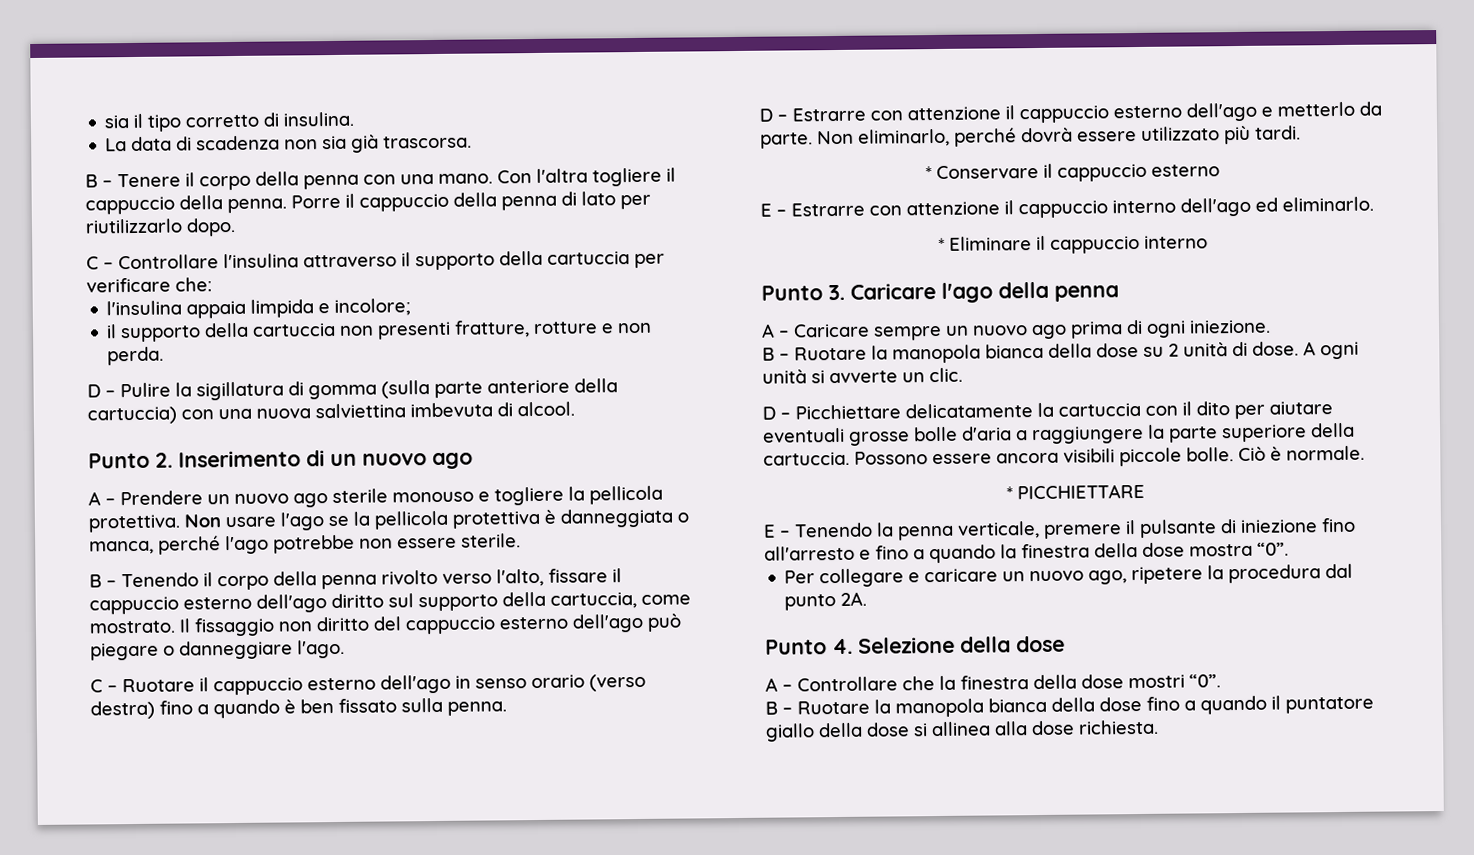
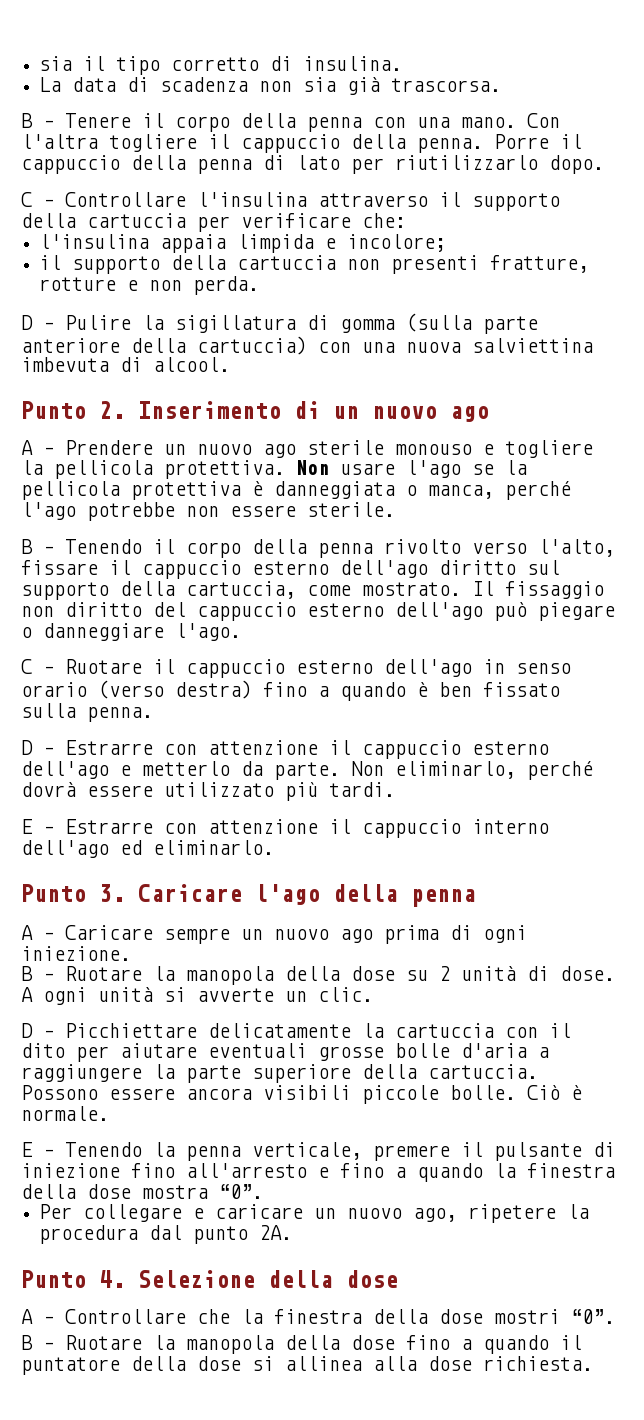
[924,163,1220,182] // * Conservare il cappuccio esterno -> (395, 789) none
[938,235,1208,254] // * Eliminare il cappuccio interno -> (274, 847) none
[985,343,1044,359] bianca -> (274, 975) none
[1005,483,1145,500] // * PICCHIETTARE -> (109, 1113) none
[988,697,1047,713] bianca -> (274, 1344) none
[765,723,815,742] giallo -> (120, 1366) none

